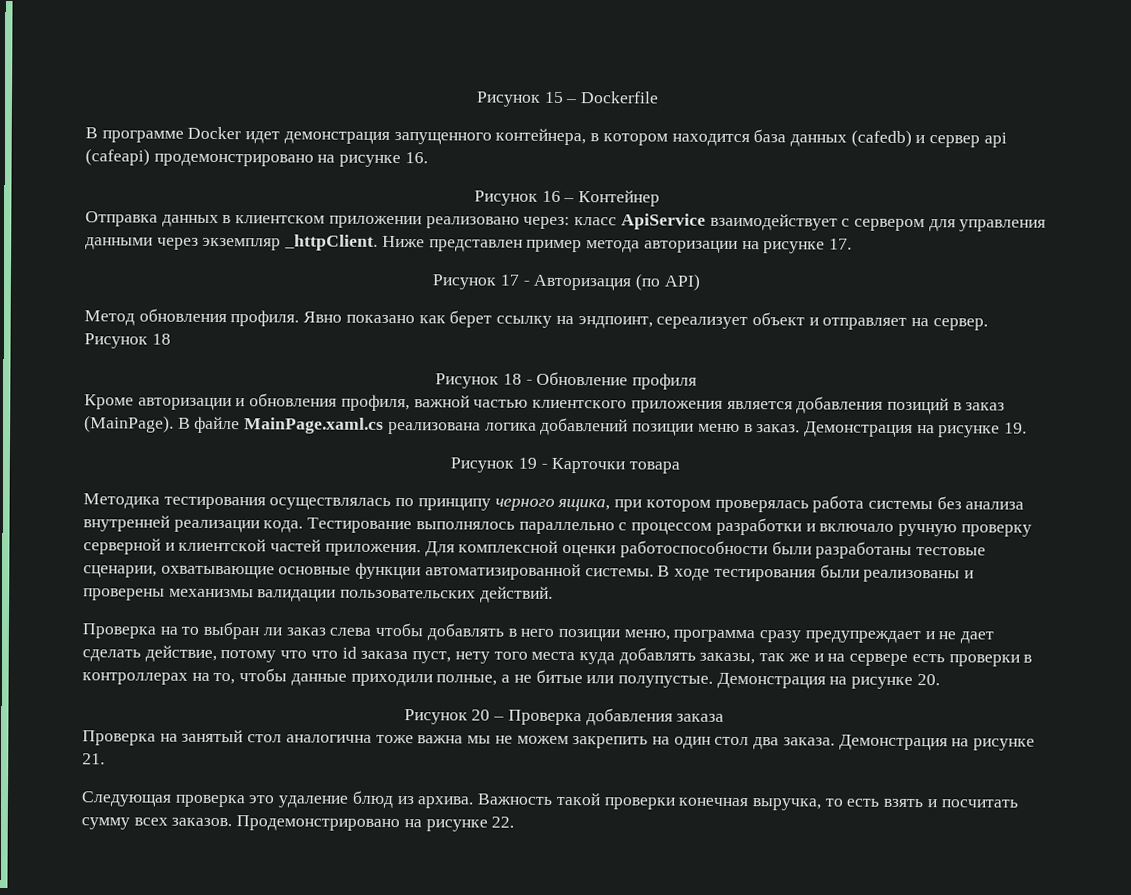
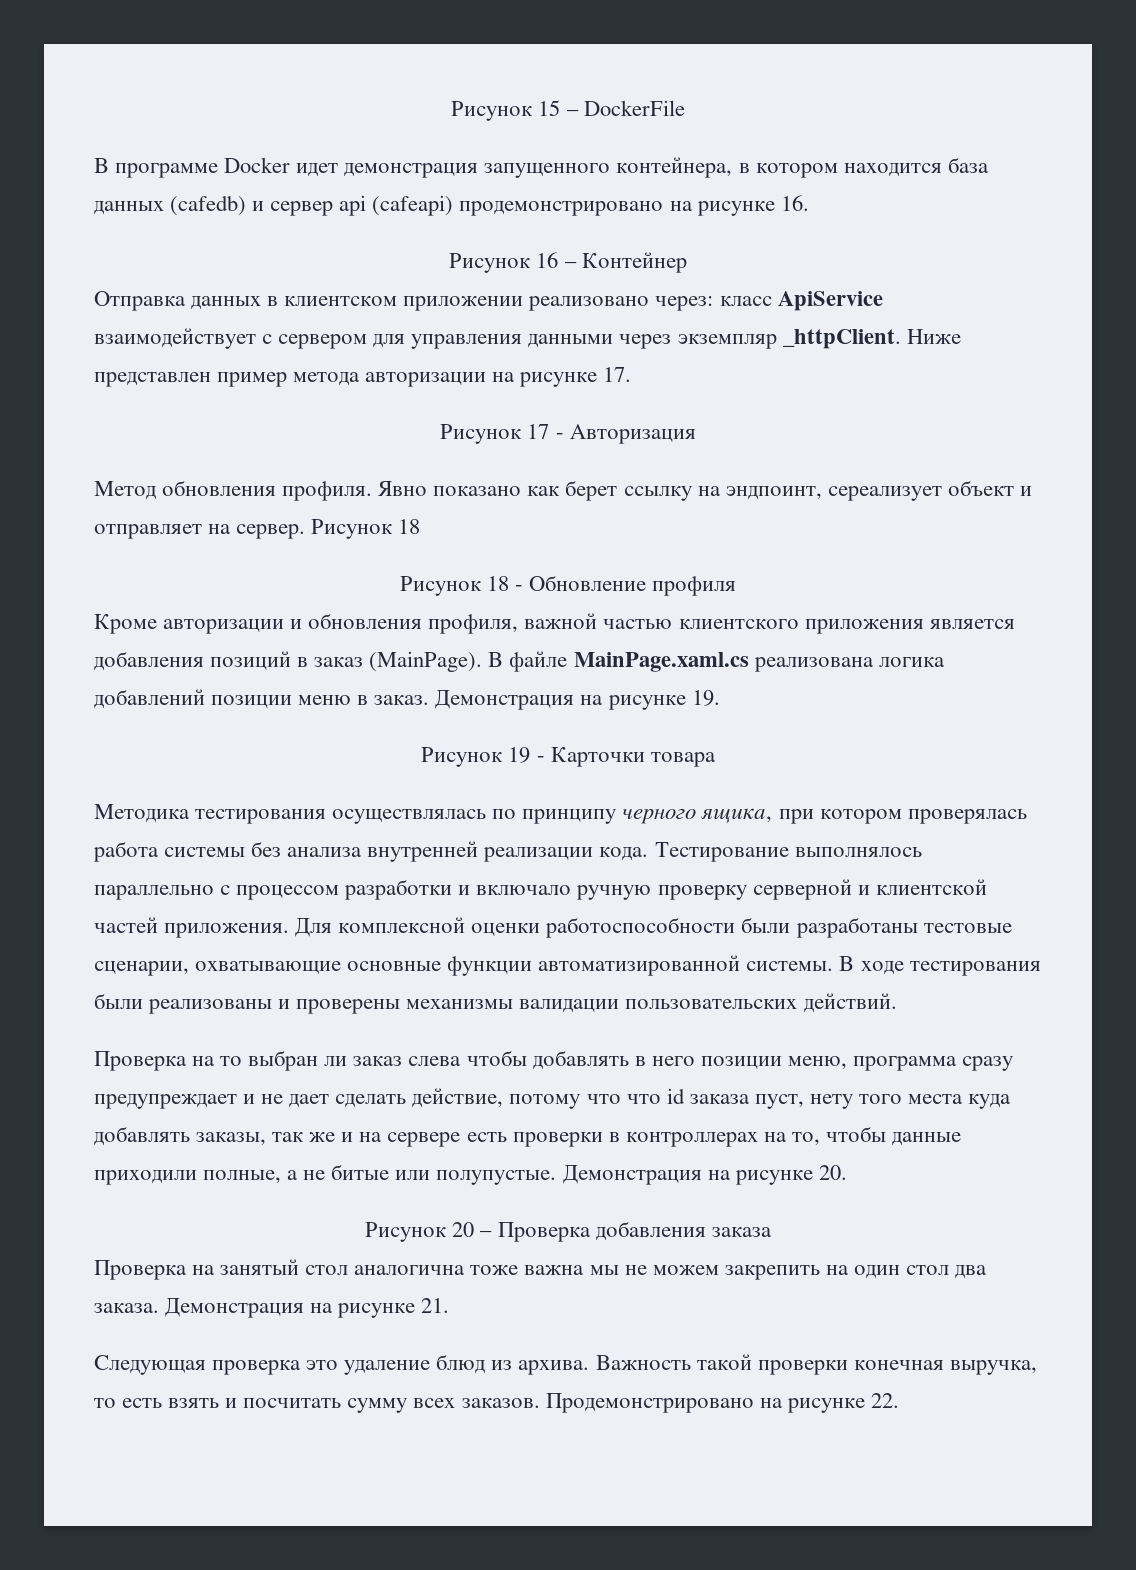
[580,91,660,104] Dockerfile -> [583,100,685,116] DockerFile
[635,273,701,291] (по API) -> (696, 434) none

